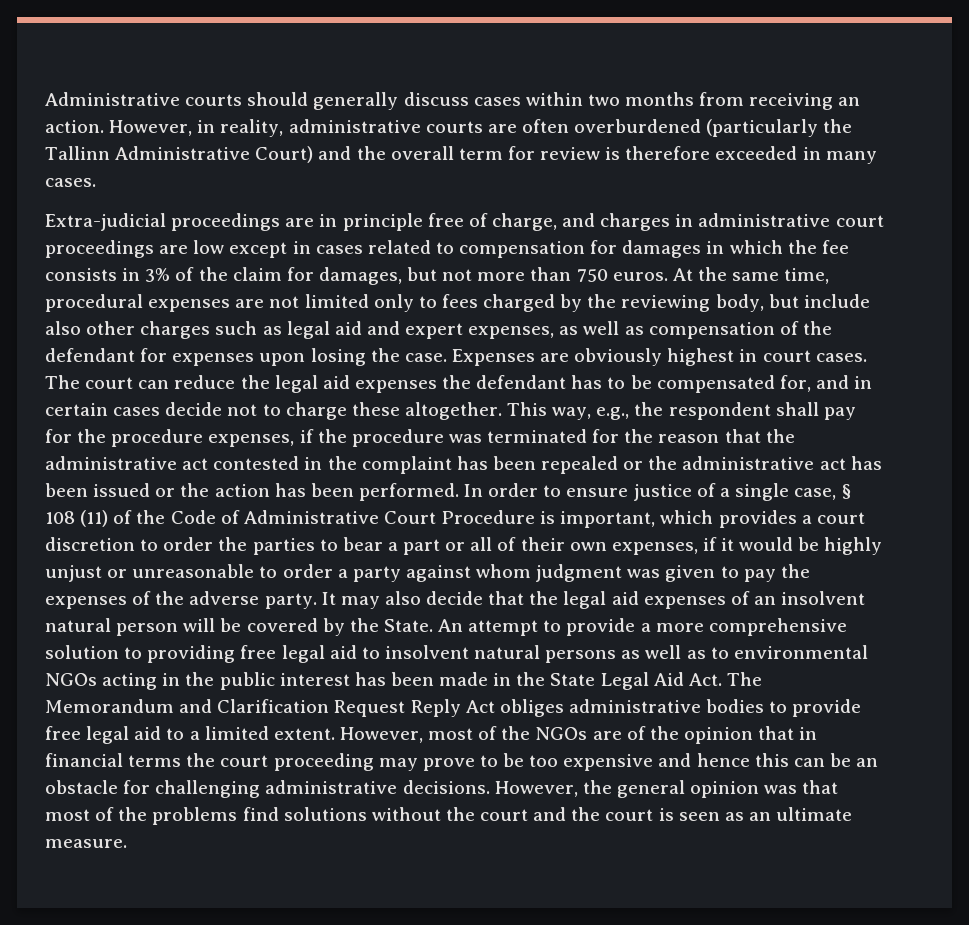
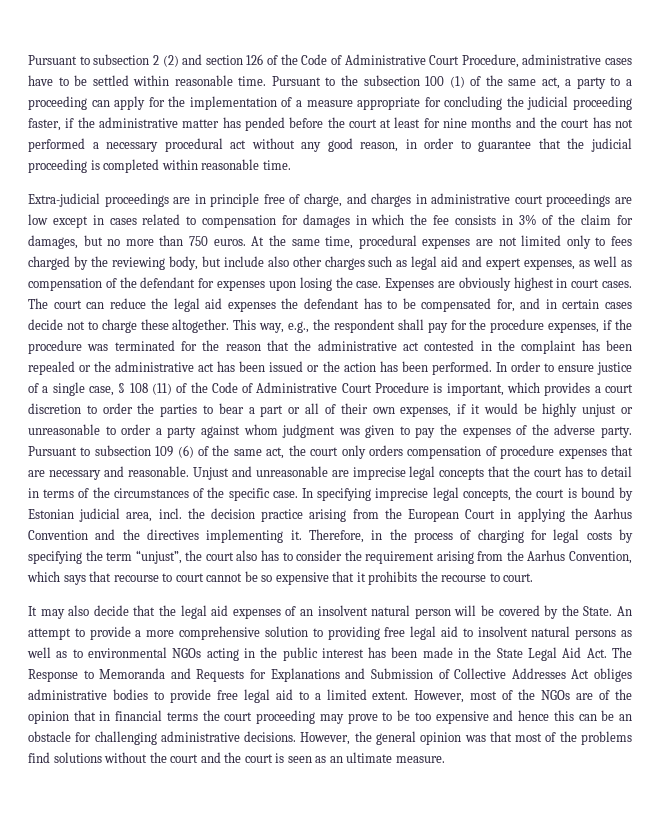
[45,92,861,110] [45,119,853,137] [45,146,877,164] [45,178,96,187] Administrative courts should generally discuss cases within two months from receiving an action. However, in reality, administrative courts are often overburdened (particularly the Tallinn Administrative Court) and the overall term for review is therefore exceeded in many cases. -> [28,54,632,68] [28,75,632,89] [28,96,632,110] [28,117,633,131] [28,138,633,152] [28,159,291,173] Pursuant to subsection 2 (2) and section 126 of the Code of Administrative Court Procedure, administrative cases have to be settled within reasonable time. Pursuant to the subsection 100 (1) of the same act, a party to a proceeding can apply for the implementation of a measure appropriate for concluding the judicial proceeding faster, if the administrative matter has pended before the court at least for nine months and the court has not performed a necessary procedural act without any good reason, in order to guarantee that the judicial proceeding is completed within reasonable time.
[442,269,473,281] not -> [107,239,121,246] no
(317, 601) none -> [28,445,633,459] [28,466,632,480] [28,487,633,501] [28,508,632,522] [28,529,633,543] [28,550,632,564] [27,571,534,585] Pursuant to subsection 109 (6) of the same act, the court only orders compensation of procedure expenses that are necessary and reasonable. Unjust and unreasonable are imprecise legal concepts that the court has to detail in terms of the circumstances of the specific case. In specifying imprecise legal concepts, the court is bound by Estonian judicial area, incl. the decision practice arising from the European Court in applying the Aarhus Convention and the directives implementing it. Therefore, in the process of charging for legal costs by specifying the term “unjust”, the court also has to consider the requirement arising from the Aarhus Convention, which says that recourse to court cannot be so expensive that it prohibits the recourse to court. //
[45,699,461,717] Memorandum and Clarification Request Reply -> [28,668,566,682] Response to Memoranda and Requests for Explanations and Submission of Collective Addresses

